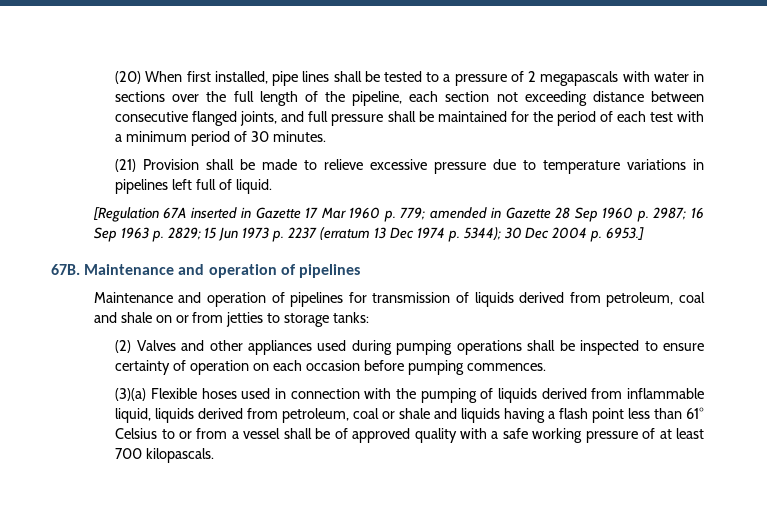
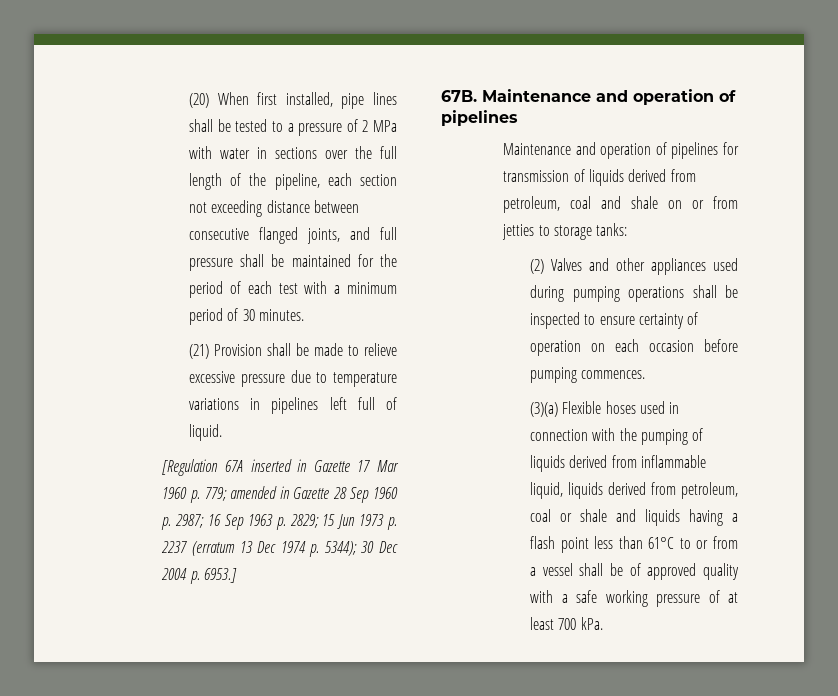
[540,71,619,86] megapascals -> [373,120,398,132] MPa
[685,407,704,419] [115,428,158,439] 61° Celsius -> [648,537,675,549] 61°C
[146,448,215,463] kilopascals. -> [580,617,603,630] kPa.

